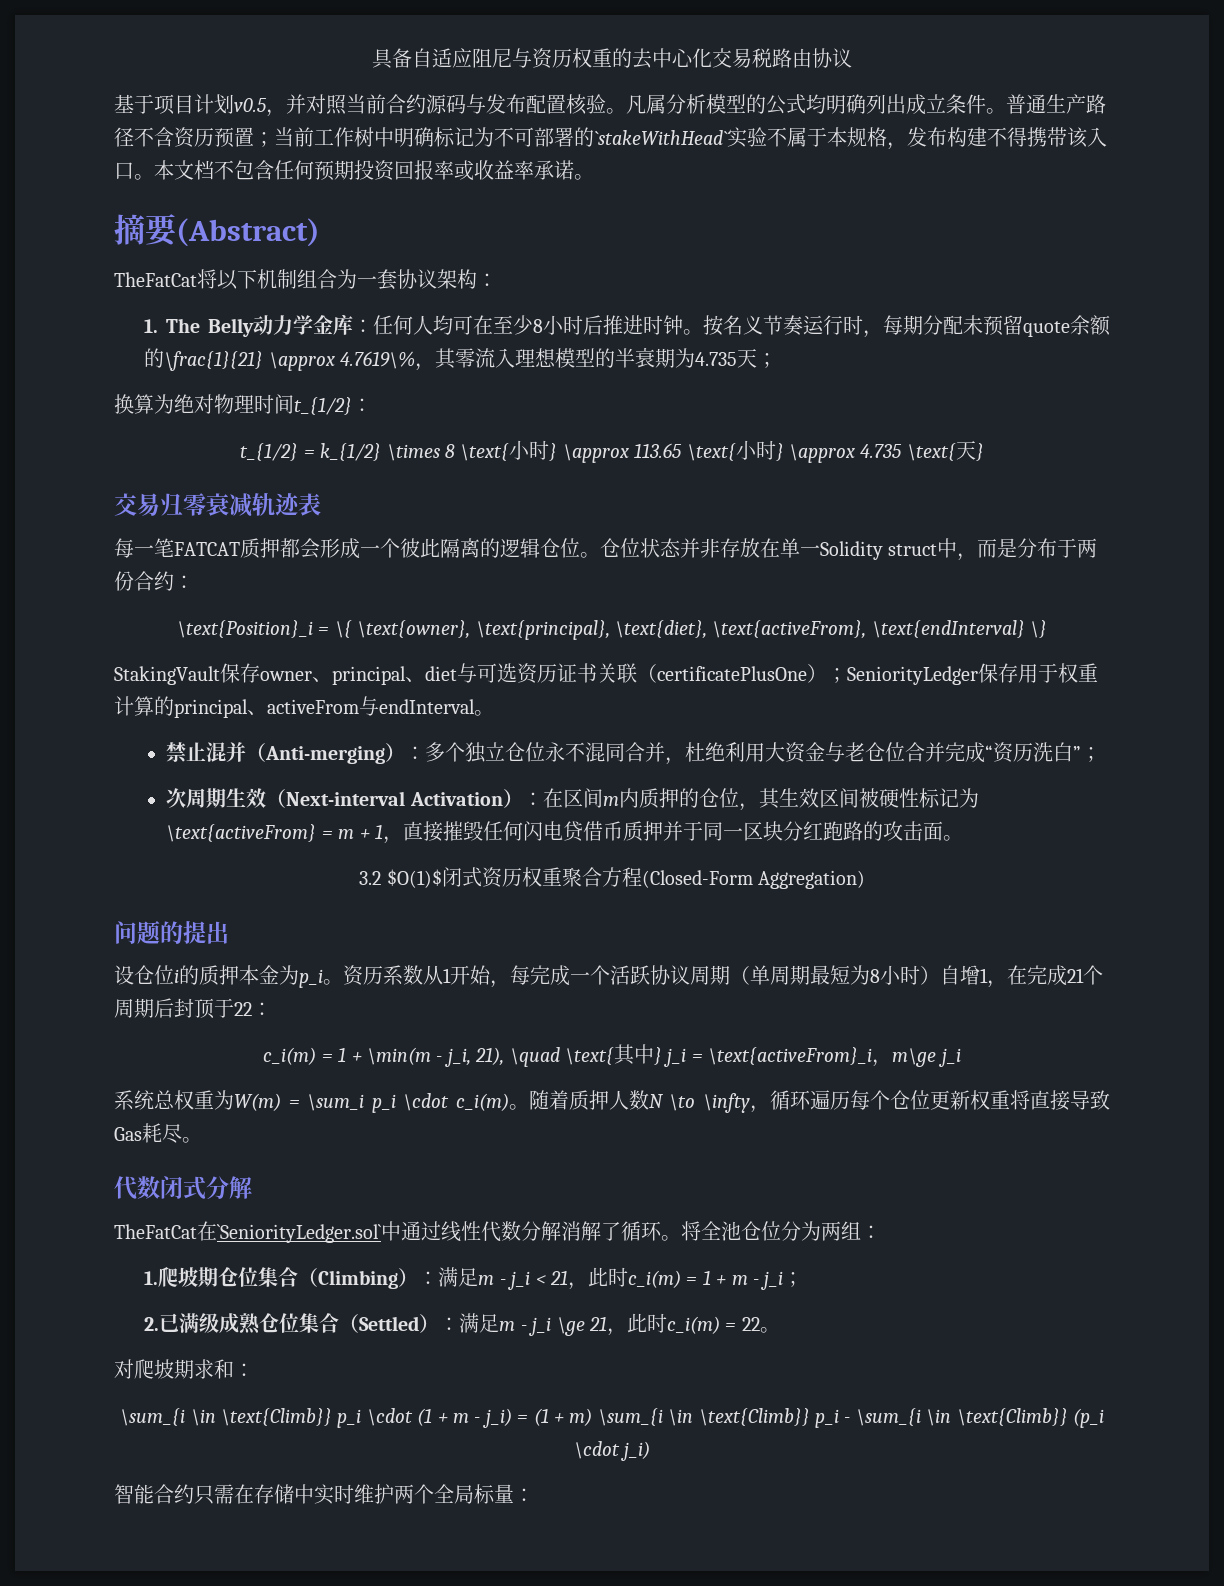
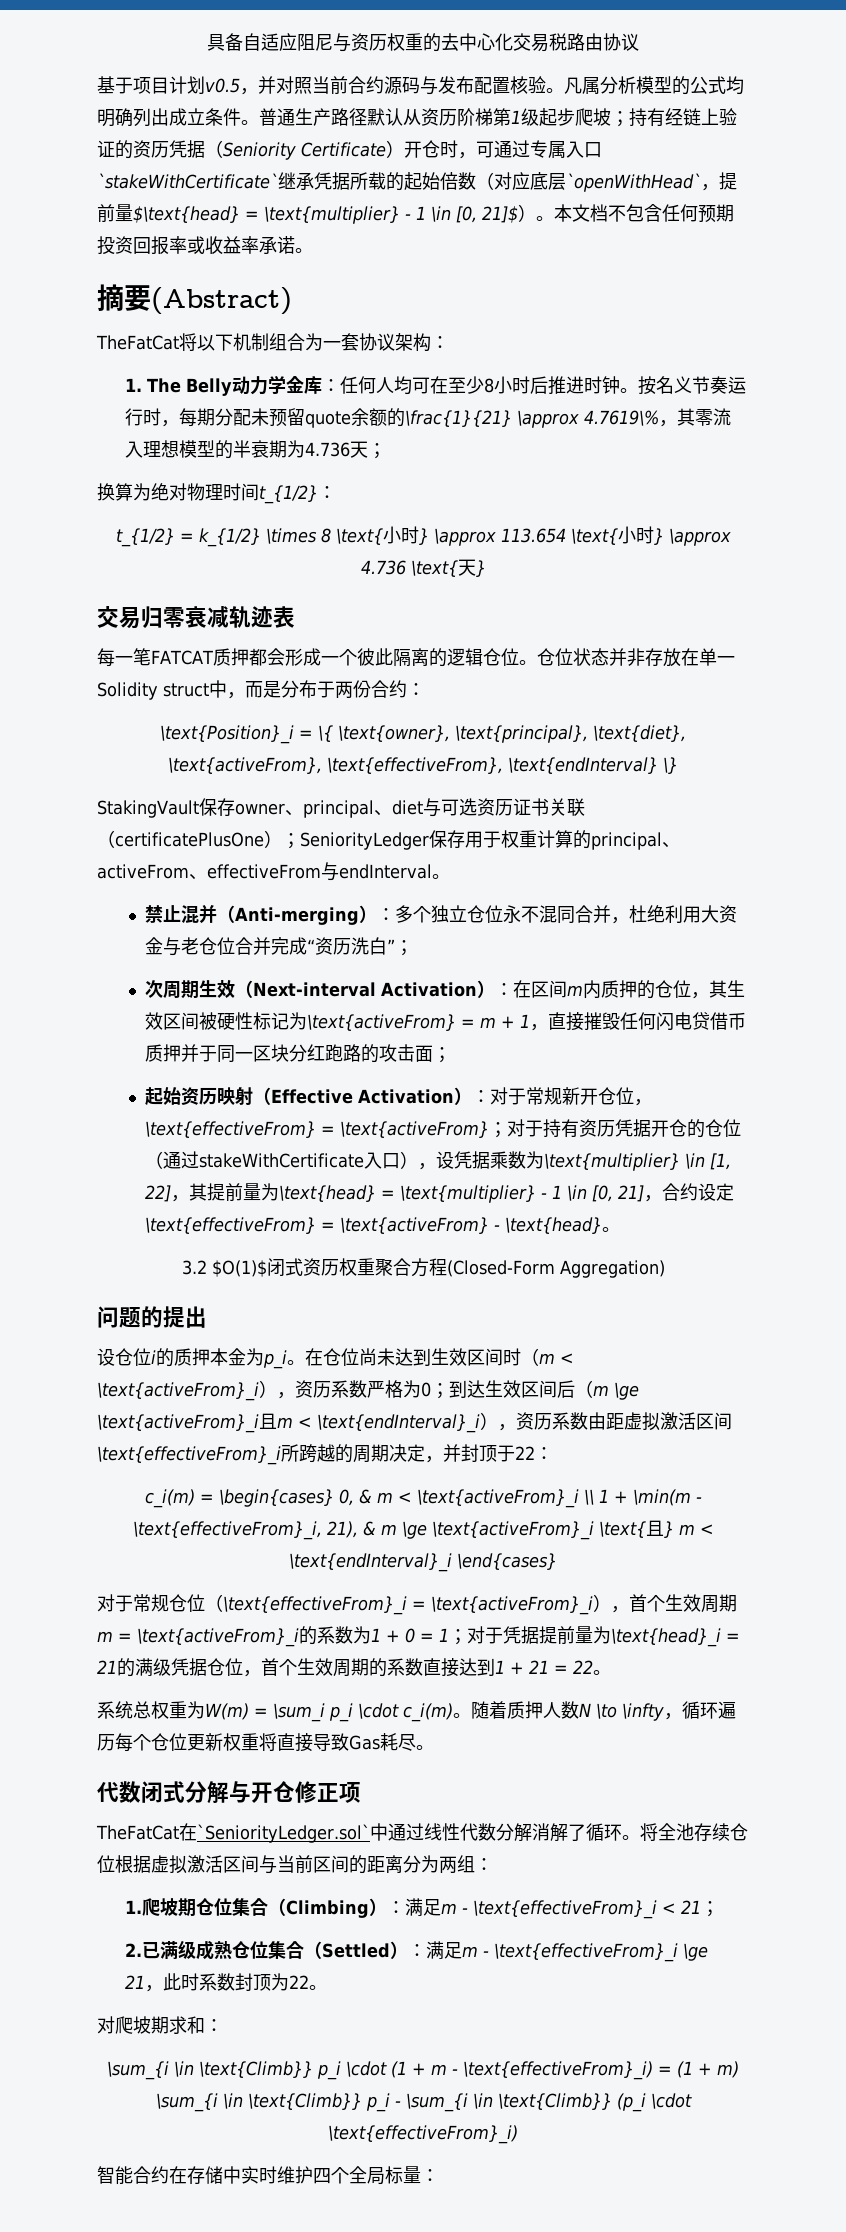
[134,127,1107,150] [114,162,134,180] 不含资历预置；当前工作树中明确标记为不可部署的`stakeWithHead`实验不属于本规格，发布构建不得携带该入口 -> [367,108,737,127] [97,140,602,160] [97,172,737,192] [97,204,536,224] 默认从资历阶梯第1级起步爬坡；持有经链上验证的资历凭据（Seniority Certificate）开仓时，可通过专属入口`stakeWithCertificate`继承凭据所载的起始倍数（对应底层`openWithHead`，提前量$\text{head} = \text{multiplier} - 1 \in [0, 21]$）
[695,352,738,366] 4.735 -> [305,442,351,457] 4.736
[634,440,903,463] 113.65 \text{小时} \approx 4.735 -> [500,526,731,546] [360,560,406,575] 113.654 \text{小时} \approx 4.736
(867, 629) none -> [327,757,503,774] \text{effectiveFrom},
(359, 706) none -> [188,864,321,880] 、effectiveFrom
(944, 831) none -> [433,1047,452,1063] [145,1087,653,1106] [145,1119,742,1138] [145,1151,732,1171] [145,1183,735,1203] [145,1217,603,1234] ； // 起始资历映射（Effective Activation）：对于常规新开仓位，\text{effectiveFrom} = \text{activeFrom}；对于持有资历凭据开仓的仓位（通过stakeWithCertificate入口），设凭据乘数为\text{multiplier} \in [1, 22]，其提前量为\text{head} = \text{multiplier} - 1 \in [0, 21]，合约设定\text{effectiveFrom} = \text{activeFrom} - \text{head}
[343,965,1103,988] [114,998,174,1018] 资历系数从1开始，每完成一个活跃协议周期（单周期最短为8小时）自增1，在完成21个周期后 -> [305,1348,574,1366] [97,1380,639,1401] [97,1412,732,1433] [97,1444,461,1465] 在仓位尚未达到生效区间时（m < \text{activeFrom}_i），资历系数严格为0；到达生效区间后（m \ge \text{activeFrom}_i且m < \text{endInterval}_i），资历系数由距虚拟激活区间\text{effectiveFrom}_i所跨越的周期决定，并
[338,1044,961,1067] 1 + \min(m - j_i, 21), \quad \text{其中} j_i = \text{activeFrom}_i，m\ge j_i -> [218,1489,702,1508] [132,1520,714,1540] [289,1553,557,1572] [97,1594,737,1615] [97,1626,740,1647] [97,1658,611,1677] \begin{cases} 0, & m < \text{activeFrom}_i \\ 1 + \min(m - \text{effectiveFrom}_i, 21), & m \ge \text{activeFrom}_i \text{且} m < \text{endInterval}_i \end{cases} // 对于常规仓位（\text{effectiveFrom}_i = \text{activeFrom}_i），首个生效周期m = \text{activeFrom}_i的系数为1 + 0 = 1；对于凭据提前量为\text{head}_i = 21的满级凭据仓位，首个生效周期的系数直接达到1 + 21 = 22。
(252, 1187) none -> [229,1781,361,1803] 与开仓修正项
[741,1221,781,1241] 仓位 -> [693,1823,748,1841] [97,1855,403,1874] 存续仓位根据虚拟激活区间与当前区间的距离
[508,1271,531,1290] j_i -> [473,1900,658,1919] \text{effectiveFrom}_i
[568,1267,784,1290] ，此时c_i(m) = 1 + m - j_i -> (702, 1907) none
[529,1317,552,1336] j_i -> [494,1943,679,1962] \text{effectiveFrom}_i
[667,1316,737,1334] c_i(m) = -> [199,1973,290,1991] 系数封顶为
[482,1408,512,1428] j_i) -> [463,2061,653,2080] \text{effectiveFrom}_i)
[621,1441,651,1461] j_i) -> [328,2125,518,2144] \text{effectiveFrom}_i)
[194,1484,234,1505] 只需 -> (169, 2175) none
[394,1484,414,1504] 两 -> [313,2168,331,2184] 四

